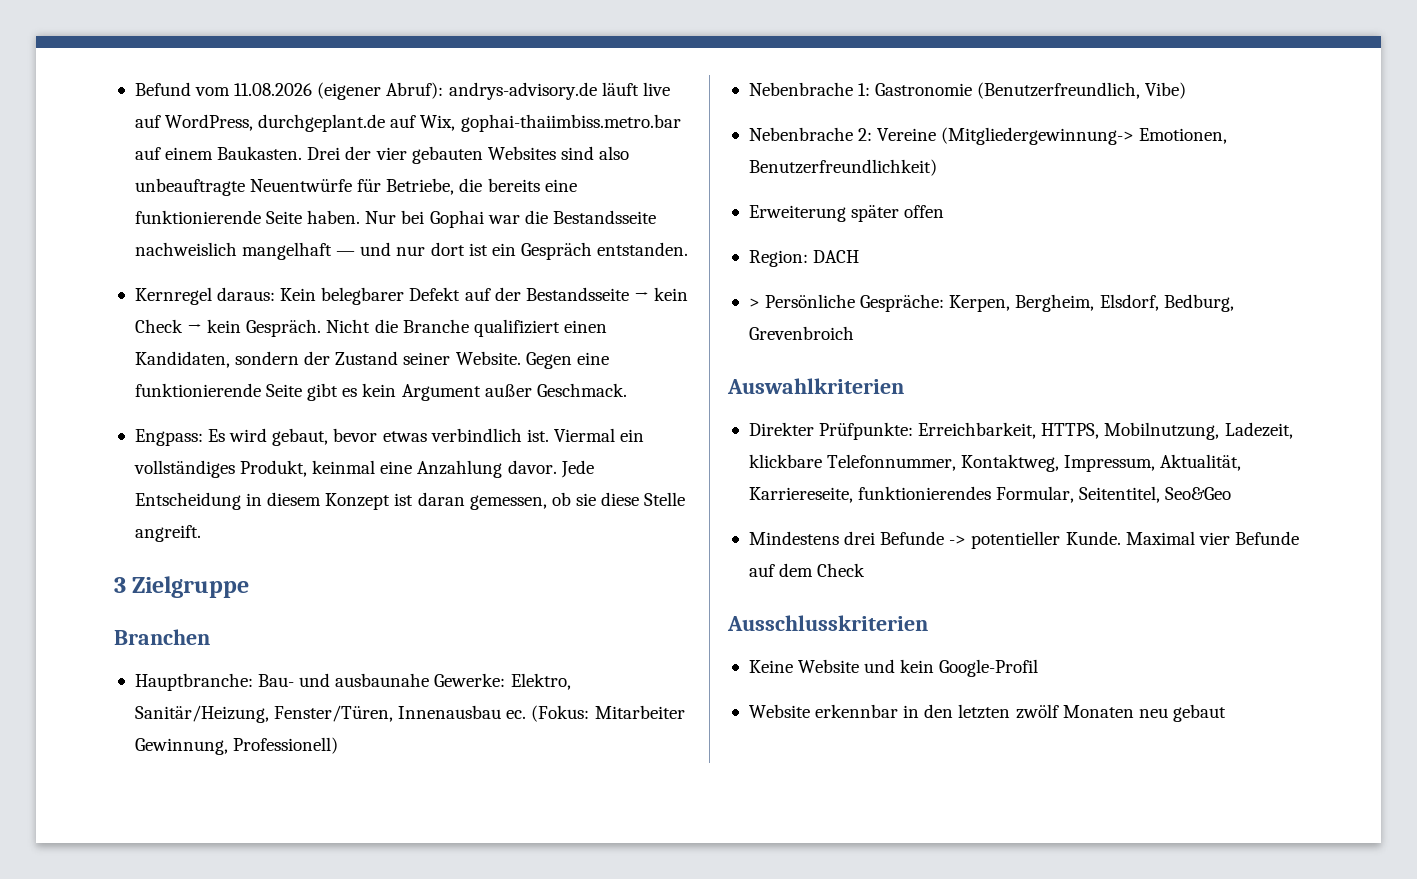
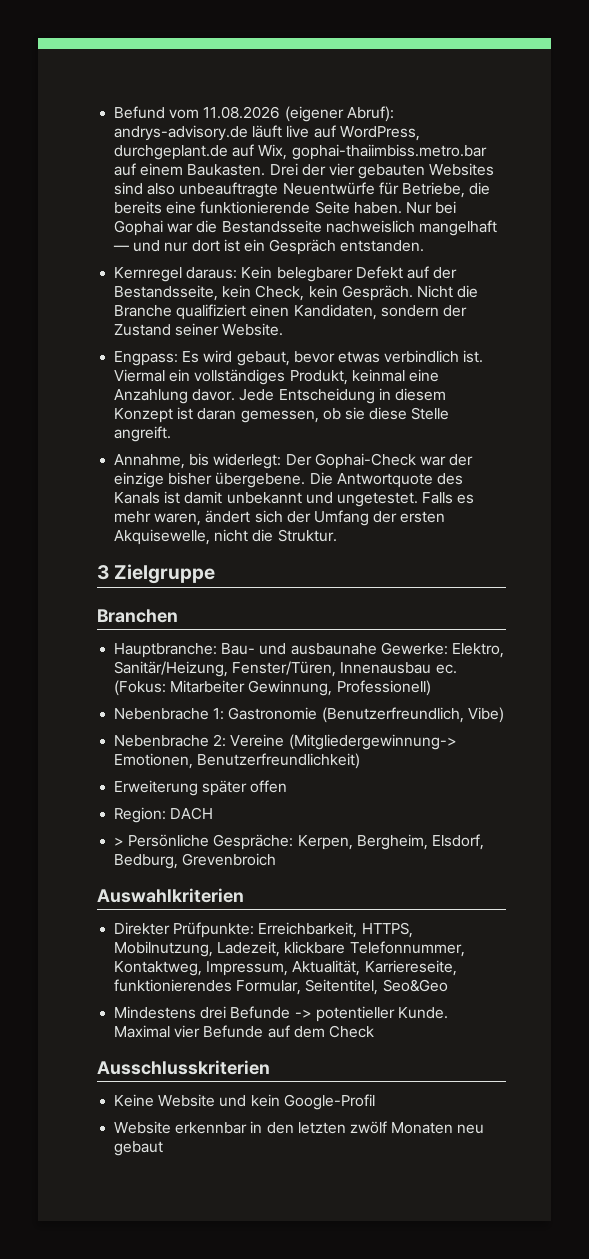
[525,287,689,301] [134,319,203,333] Bestandsseite → kein Check → -> [114,285,305,301] Bestandsseite, kein Check,
[525,352,609,369] [134,383,627,401] Gegen eine funktionierende Seite gibt es kein Argument außer Geschmack. -> (284, 329) none
(201, 533) none -> [114,453,474,469] [114,472,463,488] [114,491,475,507] [114,510,446,526] [114,529,337,545] // Annahme, bis widerlegt: Der Gophai-Check war der einzige bisher übergebene. Die Antwortquote des Kanals ist damit unbekannt und ungetestet. Falls es mehr waren, ändert sich der Umfang der ersten Akquisewelle, nicht die Struktur.

